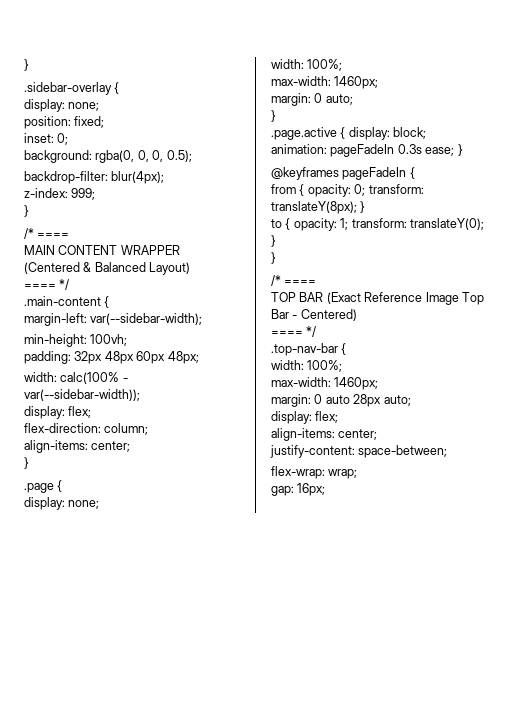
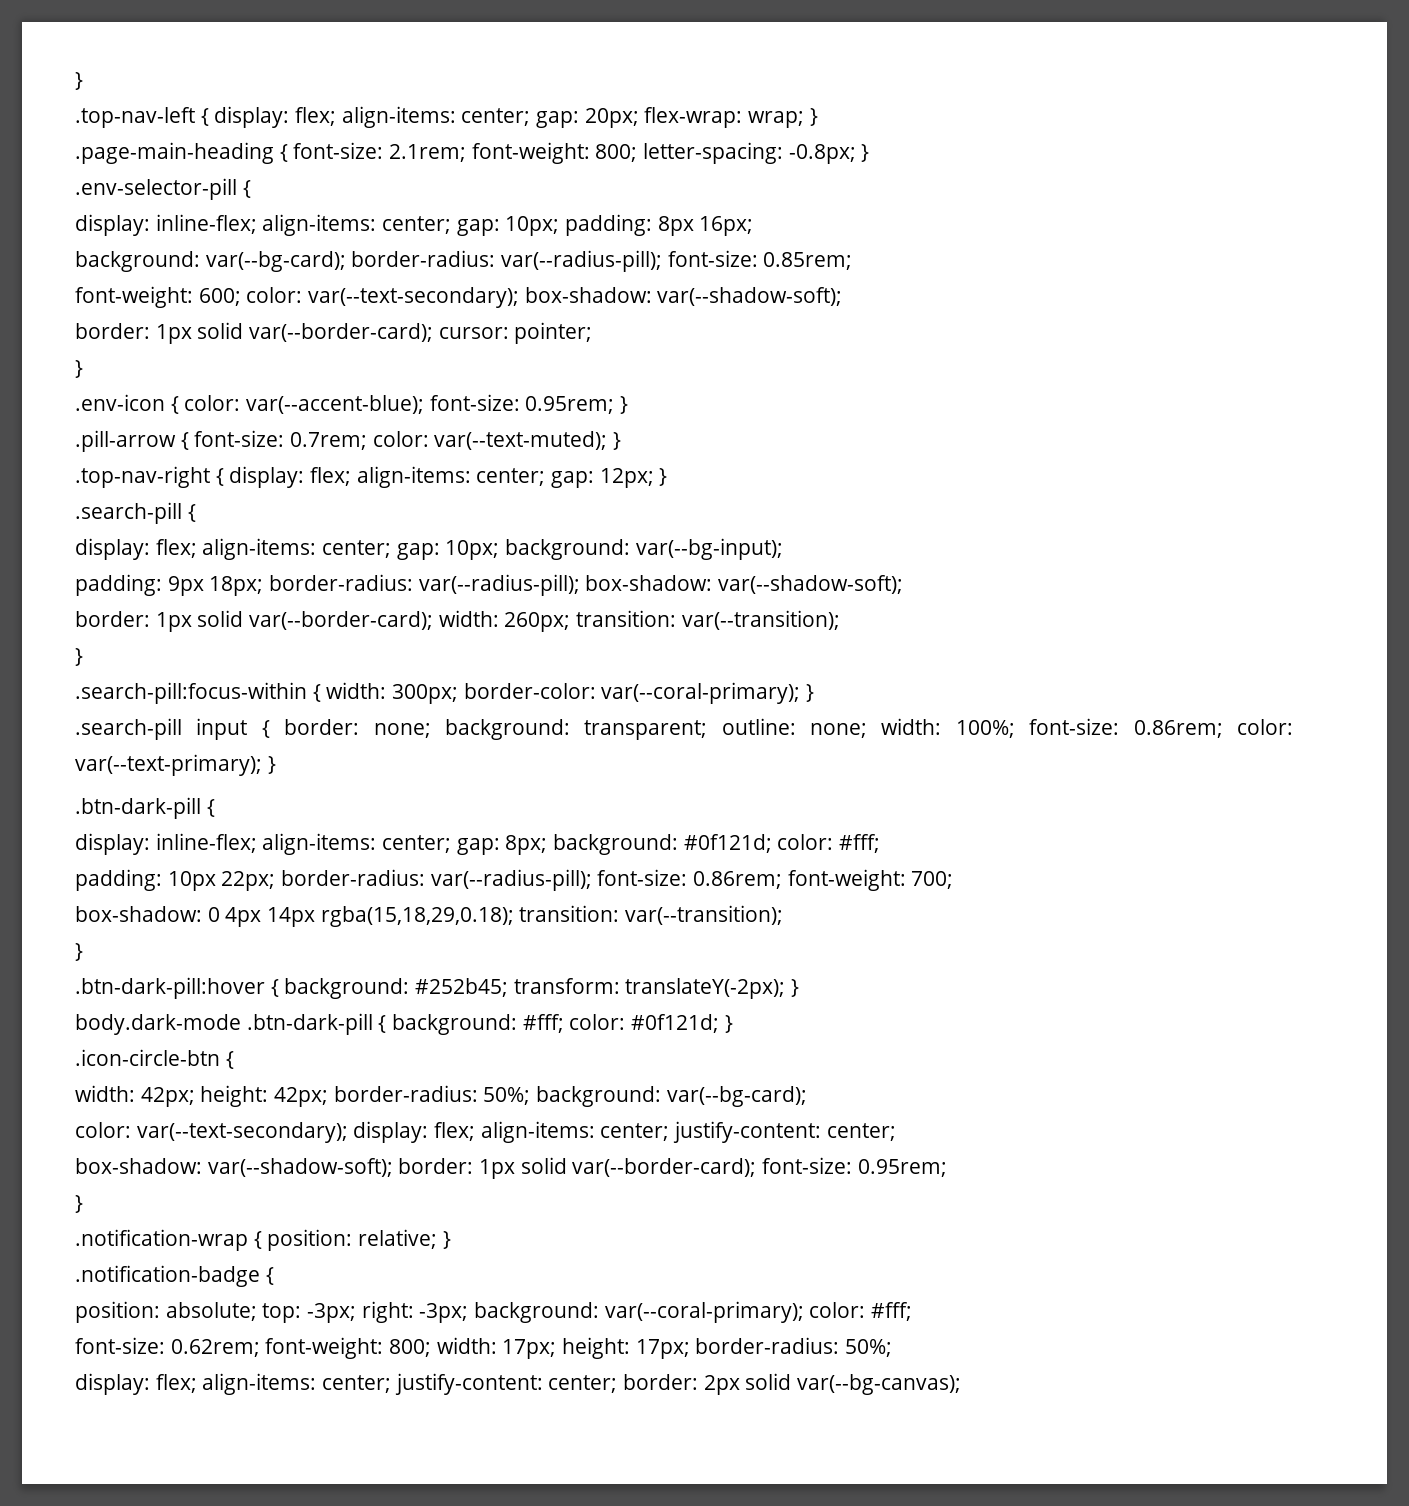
[24,59,29,71] [24,82,120,95] [24,99,100,112] [24,116,105,129] [24,133,69,145] [24,150,192,163] [24,171,165,184] [24,188,96,200] [24,205,29,217] [24,228,70,239] [24,245,180,255] [24,262,191,275] [24,279,70,290] [24,296,110,308] [24,313,203,326] [24,334,128,347] [24,351,199,364] [24,372,128,384] [24,389,140,401] [24,406,92,419] [24,423,149,435] [24,440,131,453] [24,457,29,469] [24,480,63,493] [24,497,100,510] [271,59,343,71] [271,76,379,89] [271,93,353,106] [271,110,276,122] [271,127,427,140] [271,144,463,157] [271,167,415,180] [271,184,424,197] [271,201,366,214] [271,218,484,231] [271,235,276,247] [271,252,276,264] [271,275,317,286] [271,292,484,305] [271,309,357,321] [271,326,317,337] [271,343,347,356] [271,360,343,372] [271,377,379,390] [271,394,411,407] [271,411,339,424] [271,428,378,441] [270,445,448,458] [271,466,358,479] [271,483,326,496] } // .sidebar-overlay { // display: none; // position: fixed; // inset: 0; // background: rgba(0, 0, 0, 0.5); // backdrop-filter: blur(4px); // z-index: 999; // } // /* ==== // MAIN CONTENT WRAPPER (Centered & Balanced Layout) // ==== */ // .main-content { // margin-left: var(--sidebar-width); // min-height: 100vh; // padding: 32px 48px 60px 48px; // width: calc(100% - var(--sidebar-width)); // display: flex; // flex-direction: column; // align-items: center; // } // .page { // display: none; // width: 100%; // max-width: 1460px; // margin: 0 auto; // } // .page.active { display: block; animation: pageFadeIn 0.3s ease; } // @keyframes pageFadeIn { // from { opacity: 0; transform: translateY(8px); } // to { opacity: 1; transform: translateY(0); } // } // /* ==== // TOP BAR (Exact Reference Image Top Bar - Centered) // ==== */ // .top-nav-bar { // width: 100%; // max-width: 1460px; // margin: 0 auto 28px auto; // display: flex; // align-items: center; // justify-content: space-between; // flex-wrap: wrap; // gap: 16px; -> [75,72,83,90] [75,106,818,128] [75,142,870,164] [75,178,251,200] [75,214,754,236] [75,250,853,272] [75,286,843,308] [75,322,593,344] [75,360,83,378] [75,394,629,414] [75,430,622,452] [75,466,668,488] [75,502,196,524] [75,538,783,560] [75,574,904,596] [75,610,840,632] [75,648,83,666] [75,682,815,704] [75,718,1293,740] [75,754,276,776] [75,797,215,819] [75,833,881,855] [75,869,954,891] [75,905,784,927] [75,943,83,961] [75,977,800,999] [75,1013,733,1035] [75,1049,234,1069] [75,1085,807,1107] [75,1121,896,1143] [75,1157,947,1179] [75,1195,83,1213] [75,1229,451,1251] [75,1265,274,1287] [75,1301,913,1323] [75,1337,893,1359] [75,1373,962,1395] } // .top-nav-left { display: flex; align-items: center; gap: 20px; flex-wrap: wrap; } // .page-main-heading { font-size: 2.1rem; font-weight: 800; letter-spacing: -0.8px; } // .env-selector-pill { // display: inline-flex; align-items: center; gap: 10px; padding: 8px 16px; // background: var(--bg-card); border-radius: var(--radius-pill); font-size: 0.85rem; // font-weight: 600; color: var(--text-secondary); box-shadow: var(--shadow-soft); // border: 1px solid var(--border-card); cursor: pointer; // } // .env-icon { color: var(--accent-blue); font-size: 0.95rem; } // .pill-arrow { font-size: 0.7rem; color: var(--text-muted); } // .top-nav-right { display: flex; align-items: center; gap: 12px; } // .search-pill { // display: flex; align-items: center; gap: 10px; background: var(--bg-input); // padding: 9px 18px; border-radius: var(--radius-pill); box-shadow: var(--shadow-soft); // border: 1px solid var(--border-card); width: 260px; transition: var(--transition); // } // .search-pill:focus-within { width: 300px; border-color: var(--coral-primary); } // .search-pill input { border: none; background: transparent; outline: none; width: 100%; font-size: 0.86rem; color: var(--text-primary); } // .btn-dark-pill { // display: inline-flex; align-items: center; gap: 8px; background: #0f121d; color: #fff; // padding: 10px 22px; border-radius: var(--radius-pill); font-size: 0.86rem; font-weight: 700; // box-shadow: 0 4px 14px rgba(15,18,29,0.18); transition: var(--transition); // } // .btn-dark-pill:hover { background: #252b45; transform: translateY(-2px); } // body.dark-mode .btn-dark-pill { background: #fff; color: #0f121d; } // .icon-circle-btn { // width: 42px; height: 42px; border-radius: 50%; background: var(--bg-card); // color: var(--text-secondary); display: flex; align-items: center; justify-content: center; // box-shadow: var(--shadow-soft); border: 1px solid var(--border-card); font-size: 0.95rem; // } // .notification-wrap { position: relative; } // .notification-badge { // position: absolute; top: -3px; right: -3px; background: var(--coral-primary); color: #fff; // font-size: 0.62rem; font-weight: 800; width: 17px; height: 17px; border-radius: 50%; // display: flex; align-items: center; justify-content: center; border: 2px solid var(--bg-canvas);

